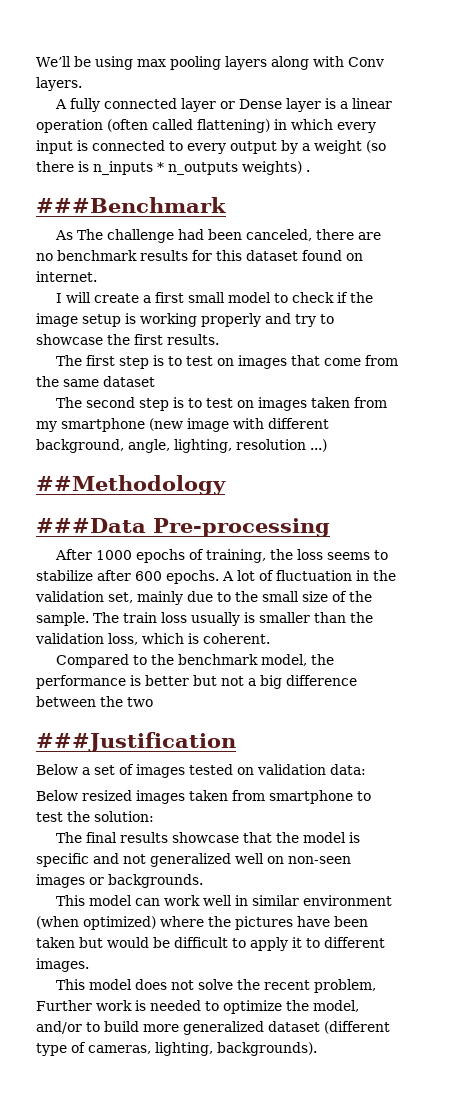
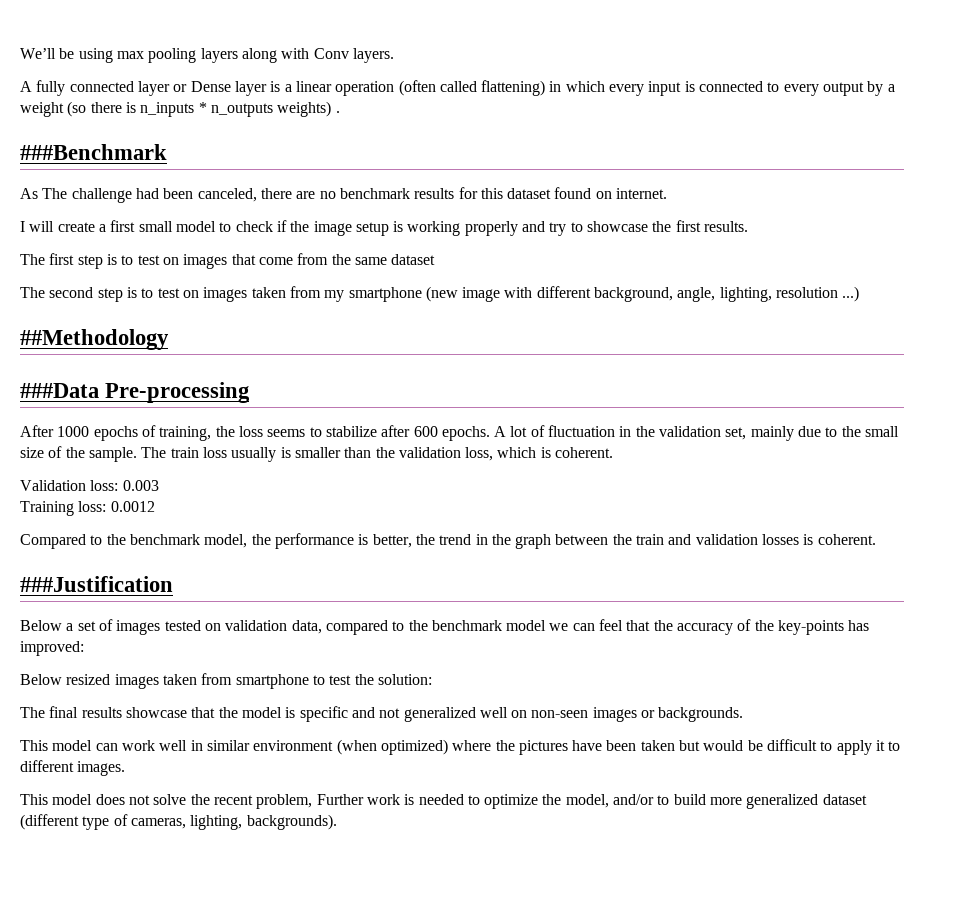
(270, 638) none -> [20,480,159,491] [20,501,155,516] // Validation loss: 0.003 // Training loss: 0.0012
[145,675,357,689] [36,696,153,707] better but not a big difference between the two -> [372,534,876,549] better, the trend in the graph between the train and validation losses is coherent.
[330,764,366,775] data: -> [291,619,870,635] [20,641,84,656] data, compared to the benchmark model we can feel that the accuracy of the key-points has improved:

